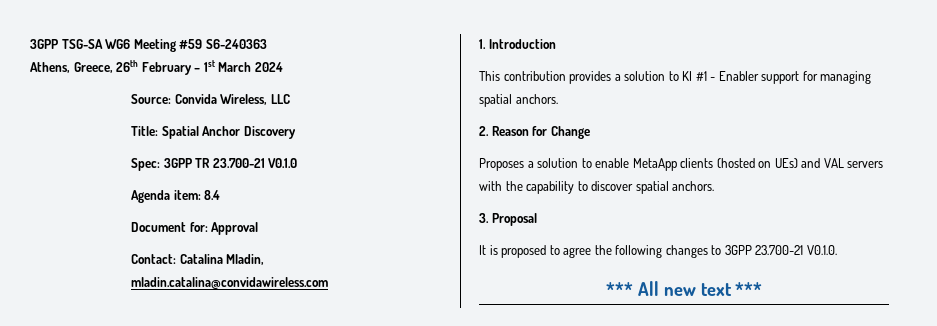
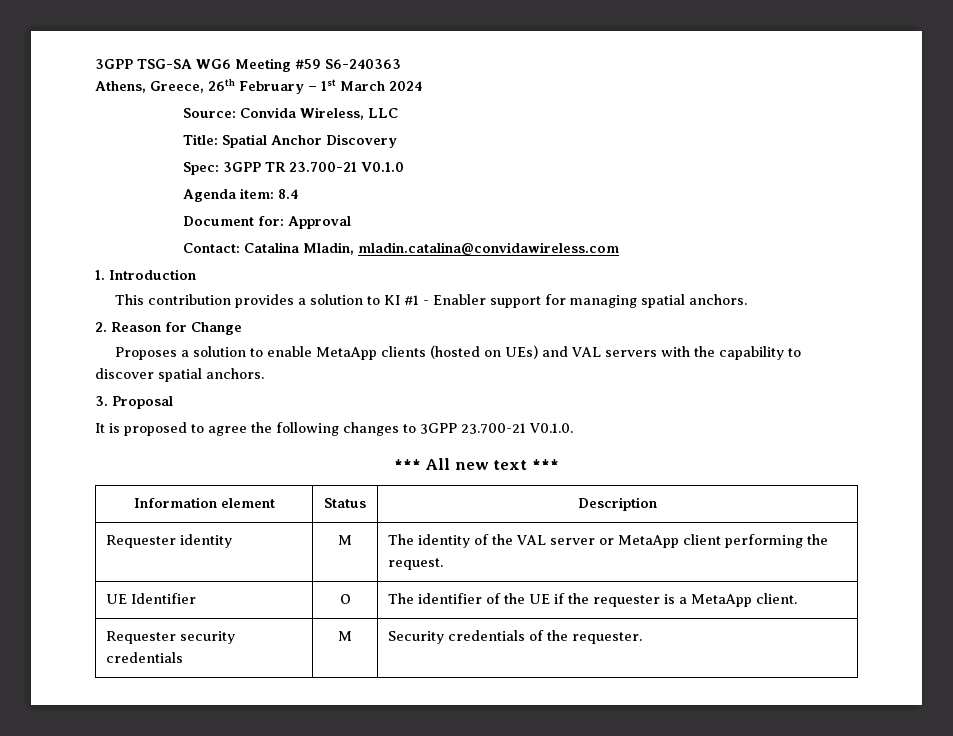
(763, 289) none -> [133,497,275,508] [324,498,366,508] [578,497,657,511] [105,534,232,548] [338,535,352,545] [387,534,828,548] [387,558,443,570] [105,593,196,604] [339,594,351,604] [387,593,797,607] [105,631,235,644] [105,652,183,663] [338,631,352,641] [387,630,642,644] // Information element | Status | Description // Requester identity | M | The identity of the VAL server or MetaApp client performing the request. // UE Identifier | O | The identifier of the UE if the requester is a MetaApp client. // Requester security credentials | M | Security credentials of the requester.

